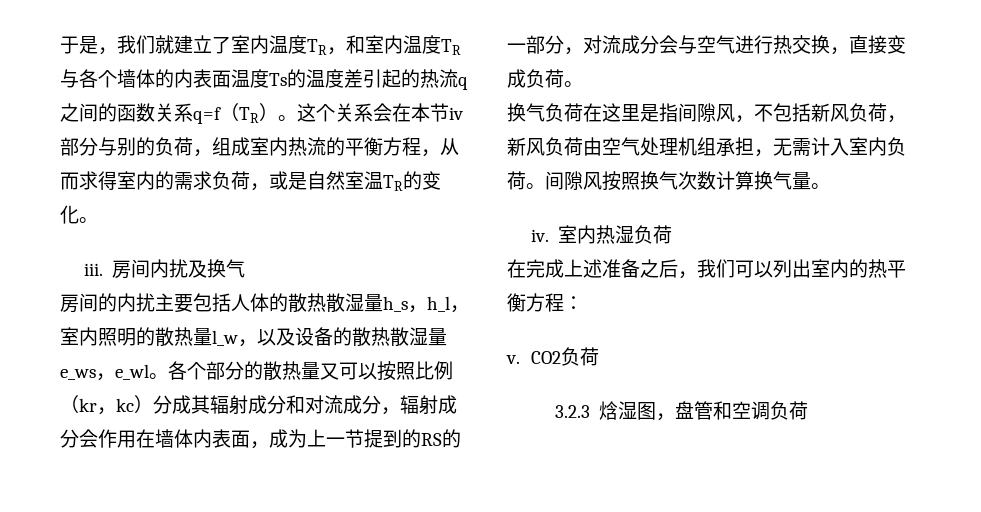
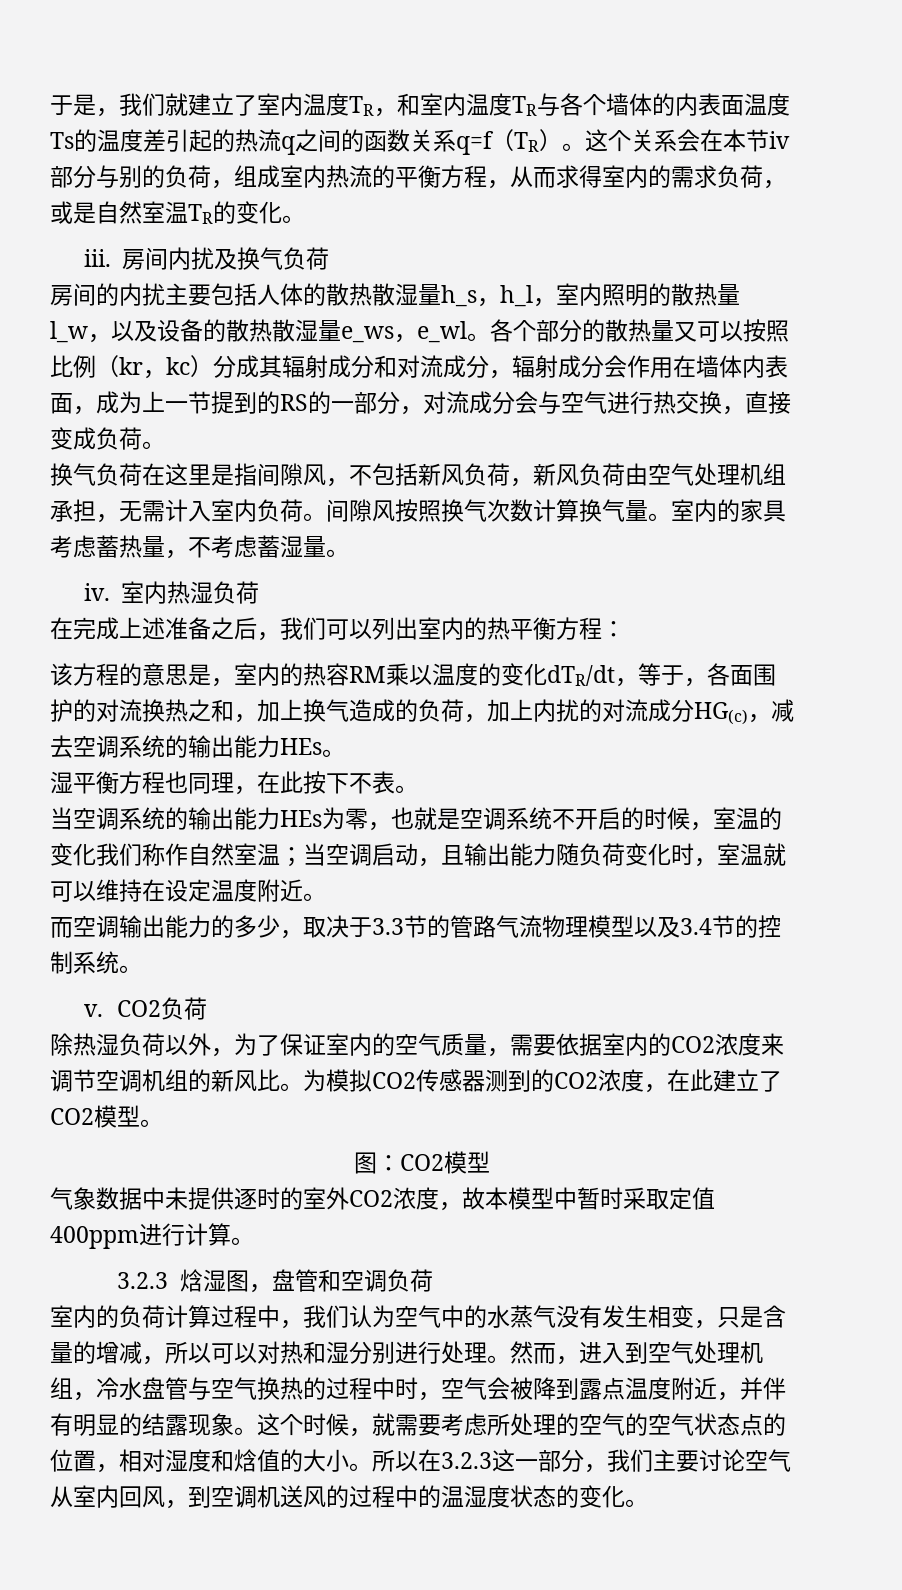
(246, 268) none -> [283,247,330,270] 负荷
(830, 186) none -> [671,499,786,522] [50,535,349,559] 室内的家具考虑蓄热量，不考虑蓄湿量。
[506,347,599,366] v. CO2负荷 -> [50,663,776,687] [50,699,794,725] [50,735,345,758] [50,771,418,795] [50,807,782,831] [50,843,786,867] [50,879,326,902] [50,915,781,939] [50,951,142,974] [83,997,208,1020] [50,1033,784,1057] [50,1069,782,1093] [50,1105,163,1128] [354,1151,490,1174] [50,1187,715,1211] [50,1223,254,1249] 该方程的意思是，室内的热容RM乘以温度的变化dTR/dt，等于，各面围护的对流换热之和，加上换气造成的负荷，加上内扰的对流成分HG(c)，减去空调系统的输出能力HEs。 // 湿平衡方程也同理，在此按下不表。 // 当空调系统的输出能力HEs为零，也就是空调系统不开启的时候，室温的变化我们称作自然室温；当空调启动，且输出能力随负荷变化时，室温就可以维持在设定温度附近。 // 而空调输出能力的多少，取决于3.3节的管路气流物理模型以及3.4节的控制系统。 // v. CO2负荷 // 除热湿负荷以外，为了保证室内的空气质量，需要依据室内的CO2浓度来调节空调机组的新风比。为模拟CO2传感器测到的CO2浓度，在此建立了CO2模型。 // 图：CO2模型 // 气象数据中未提供逐时的室外CO2浓度，故本模型中暂时采取定值400ppm进行计算。
(809, 410) none -> [50,1305,786,1329] [50,1341,763,1365] [50,1377,786,1401] [50,1413,786,1437] [50,1449,791,1473] [50,1485,648,1509] // 室内的负荷计算过程中，我们认为空气中的水蒸气没有发生相变，只是含量的增减，所以可以对热和湿分别进行处理。然而，进入到空气处理机组，冷水盘管与空气换热的过程中时，空气会被降到露点温度附近，并伴有明显的结露现象。这个时候，就需要考虑所处理的空气的空气状态点的位置，相对湿度和焓值的大小。所以在3.2.3这一部分，我们主要讨论空气从室内回风，到空调机送风的过程中的温湿度状态的变化。

